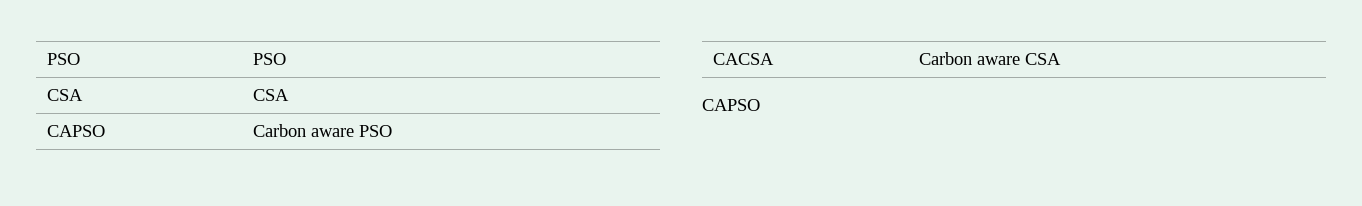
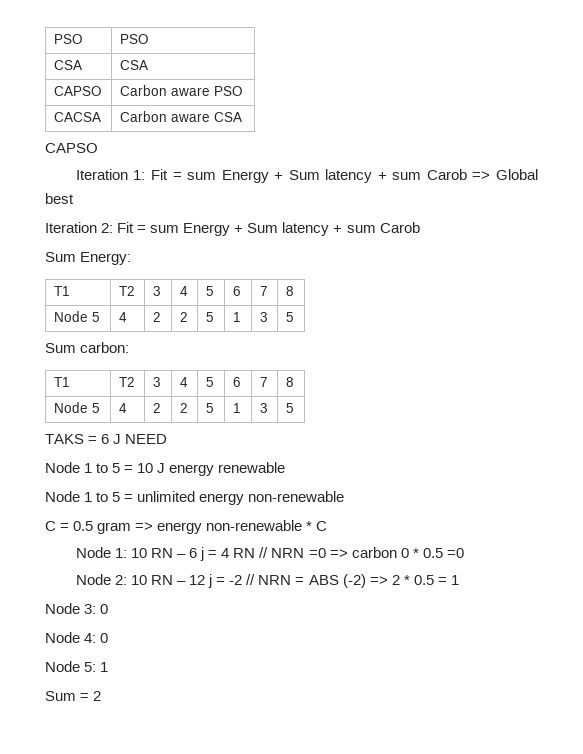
(760, 105) none -> [75,169,538,183] [45,193,74,204] [45,222,420,236] [45,252,132,265] [53,286,70,296] [118,286,135,296] [152,286,161,296] [179,286,188,296] [205,286,214,296] [232,286,241,296] [259,286,268,296] [285,286,294,296] [53,311,100,322] [118,312,127,322] [152,312,161,322] [179,312,188,322] [205,312,214,322] [232,312,241,322] [259,312,268,322] [285,312,294,322] [45,342,130,353] [53,377,70,387] [118,377,135,387] [152,377,161,387] [179,377,188,387] [205,377,214,387] [232,377,241,387] [259,377,268,387] [285,377,294,387] [53,402,100,413] [118,403,127,413] [152,403,161,413] [179,403,188,413] [205,403,214,413] [232,403,241,413] [259,403,268,413] [285,403,294,413] [45,434,168,444] [45,462,286,476] [45,491,345,505] [45,520,328,534] [75,547,464,561] [75,574,459,588] [45,603,109,614] [45,632,109,643] [45,661,109,672] [45,691,102,701] // Iteration 1: Fit = sum Energy + Sum latency + sum Carob => Global best // Iteration 2: Fit = sum Energy + Sum latency + sum Carob // Sum Energy: // T1 | T2 | 3 | 4 | 5 | 6 | 7 | 8 // Node 5 | 4 | 2 | 2 | 5 | 1 | 3 | 5 // Sum carbon: // T1 | T2 | 3 | 4 | 5 | 6 | 7 | 8 // Node 5 | 4 | 2 | 2 | 5 | 1 | 3 | 5 // TAKS = 6 J NEED // Node 1 to 5 = 10 J energy renewable // Node 1 to 5 = unlimited energy non-renewable // C = 0.5 gram => energy non-renewable * C // Node 1: 10 RN – 6 j = 4 RN // NRN =0 => carbon 0 * 0.5 =0 // Node 2: 10 RN – 12 j = -2 // NRN = ABS (-2) => 2 * 0.5 = 1 // Node 3: 0 // Node 4: 0 // Node 5: 1 // Sum = 2

